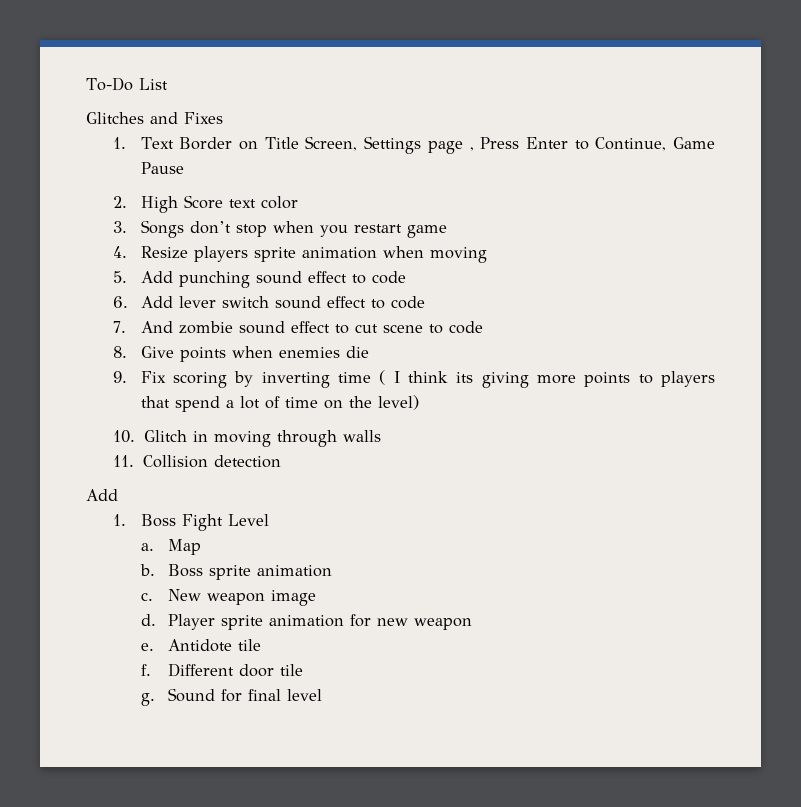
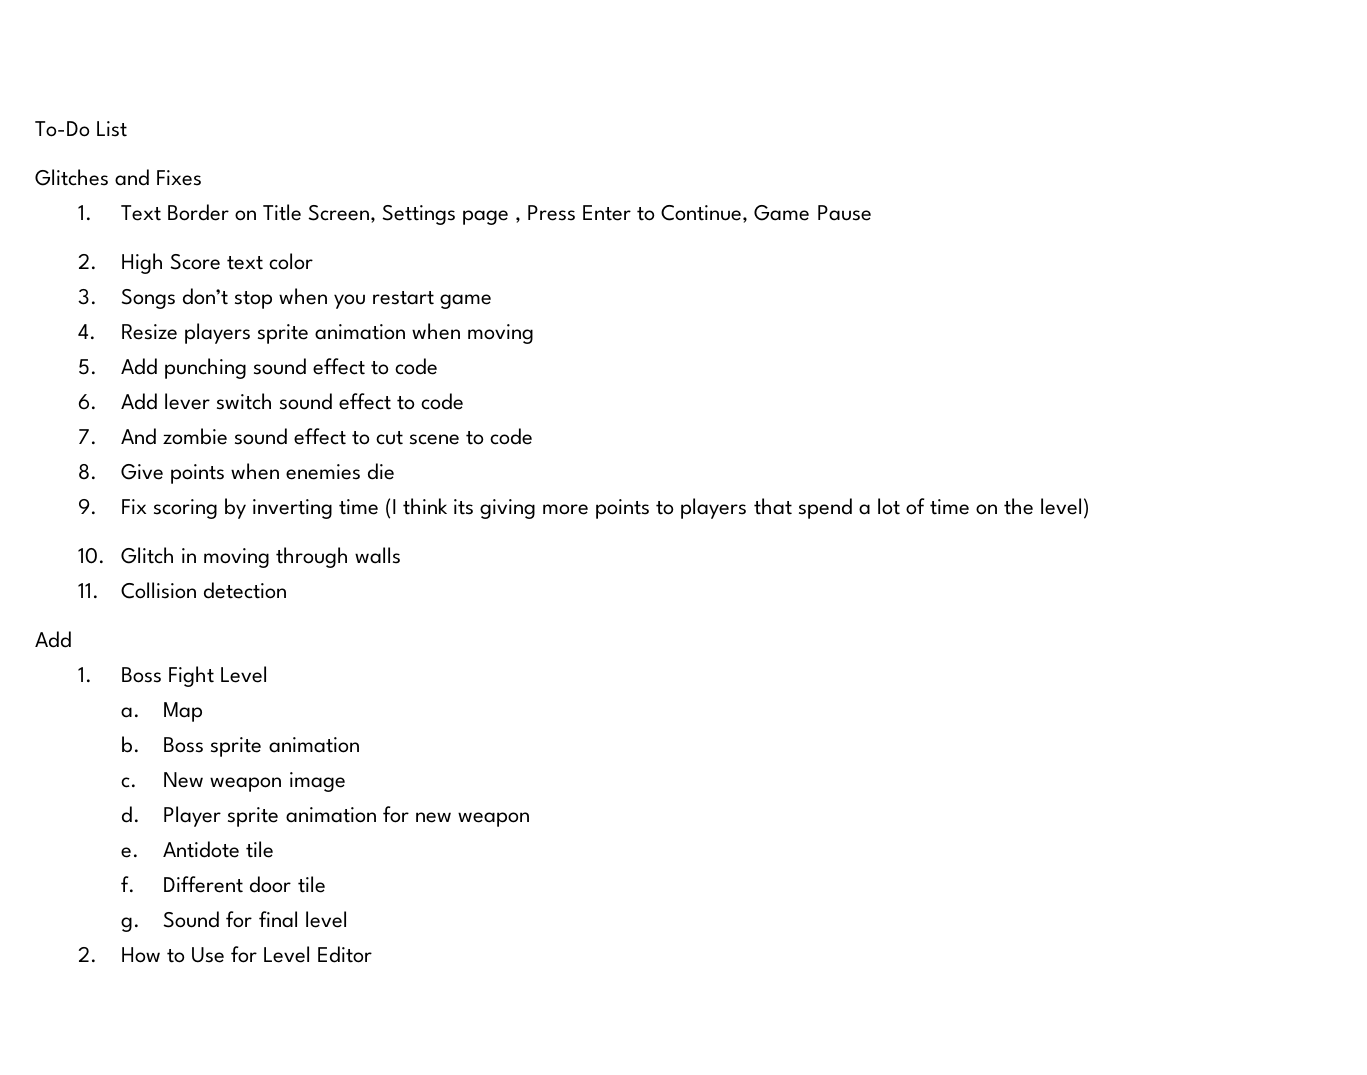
[379,370,400,385] ( I -> [384,498,397,519] (I
(323, 695) none -> [77,946,372,963] // 2. How to Use for Level Editor

